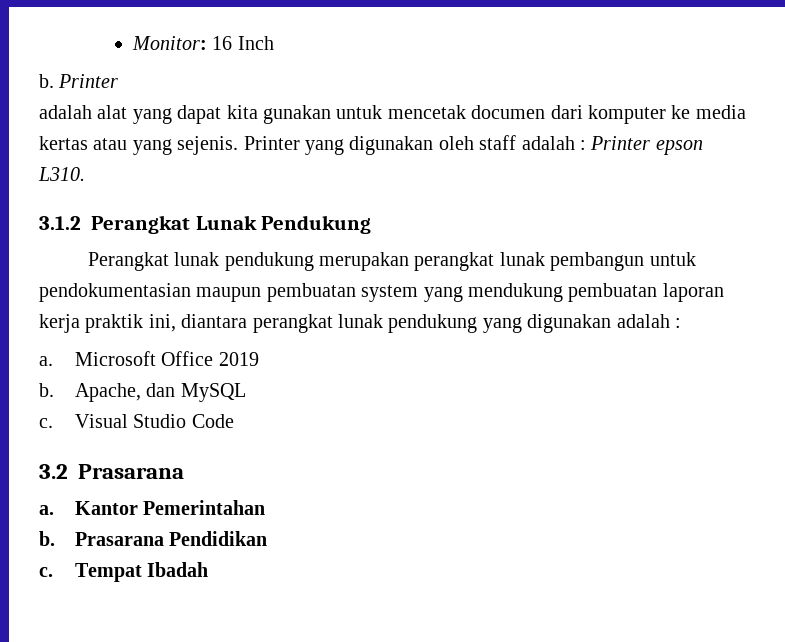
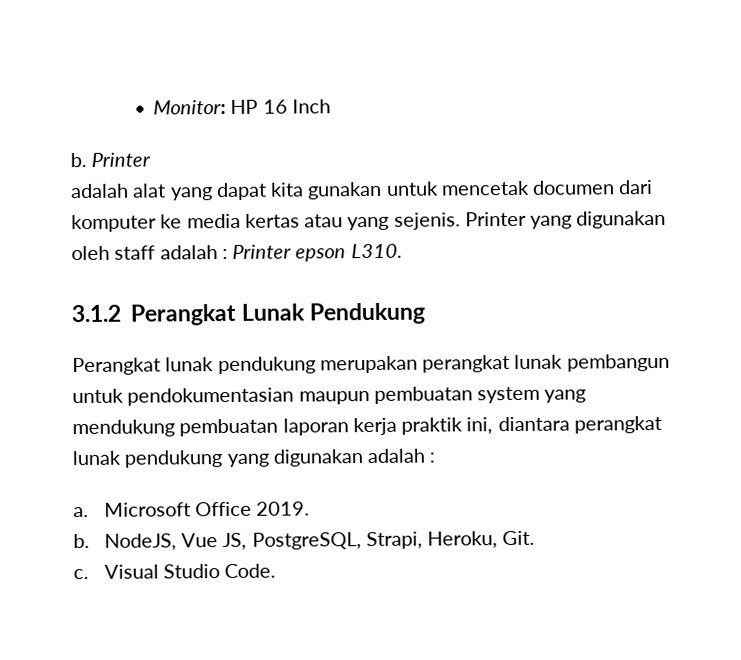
(207, 43) none -> [230,99,259,114] HP
[218,352,259,366] [39,383,246,402] [39,414,234,428] [39,464,184,479] [39,500,266,515] [39,531,268,546] [39,562,209,582] 2019 // b. Apache, dan MySQL // c. Visual Studio Code // 3.2 Prasarana // a. Kantor Pemerintahan // b. Prasarana Pendidikan // c. Tempat Ibadah -> [256,501,311,516] [73,530,536,551] [73,563,277,580] 2019. // b. NodeJS, Vue JS, PostgreSQL, Strapi, Heroku, Git. // c. Visual Studio Code.

